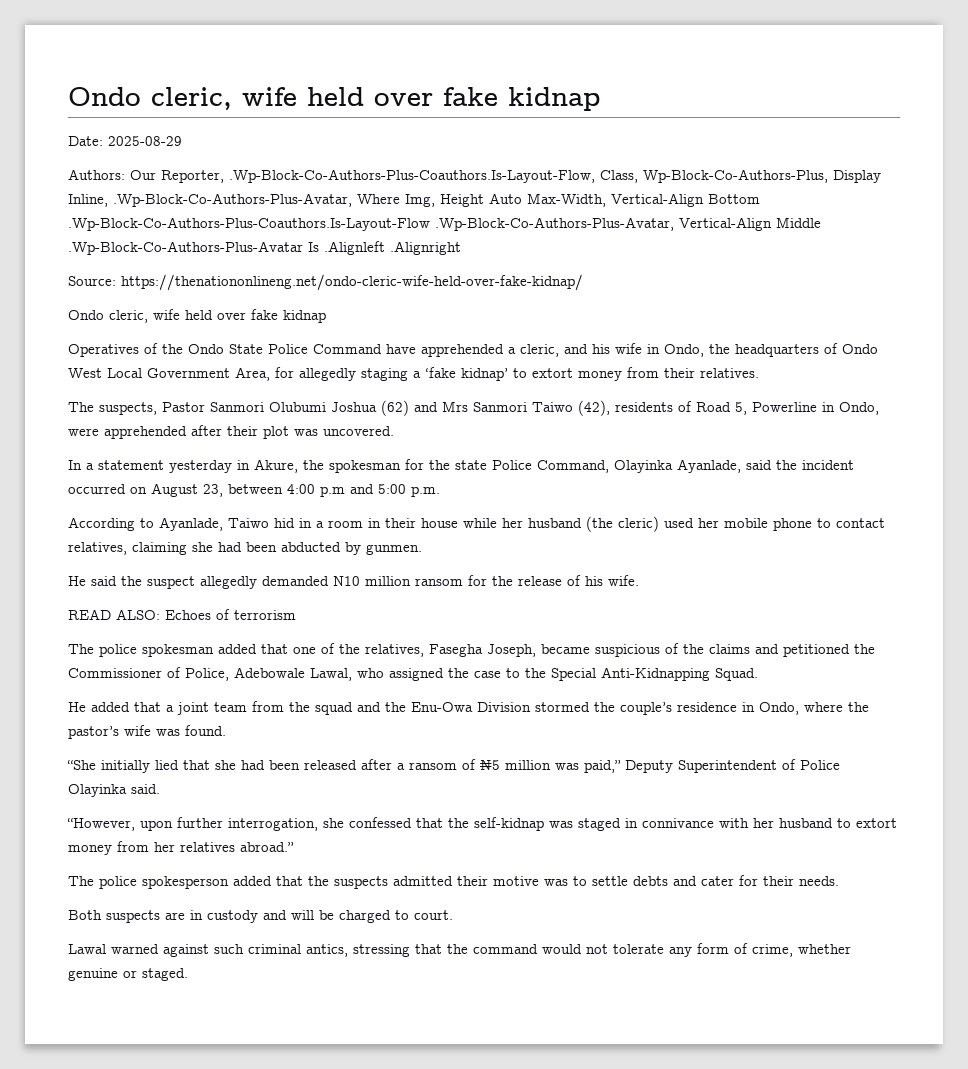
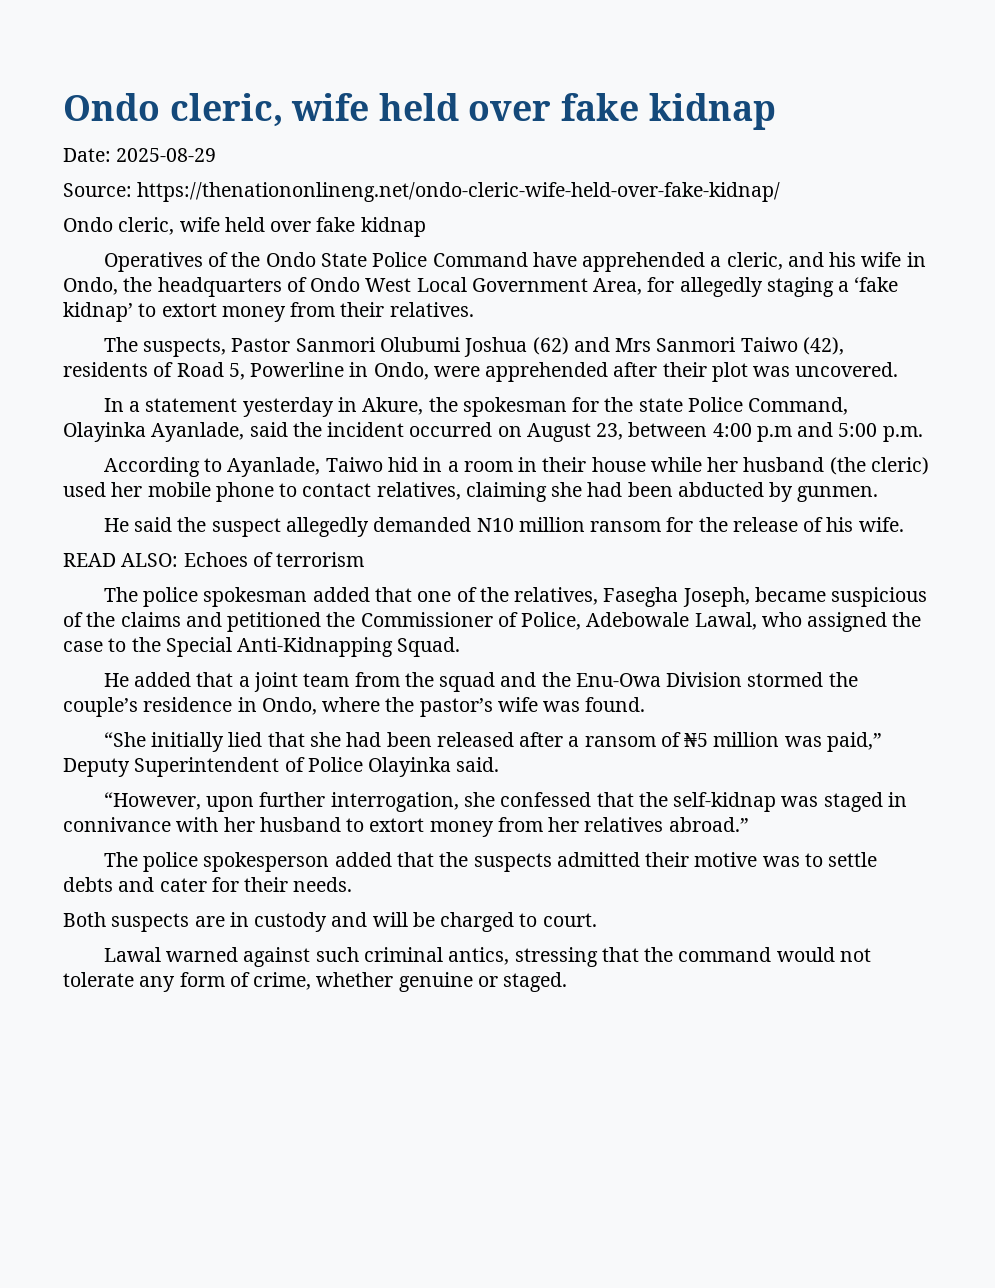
[68,169,881,183] [68,193,760,207] [68,217,821,231] [68,241,461,255] // Authors: Our Reporter, .Wp-Block-Co-Authors-Plus-Coauthors.Is-Layout-Flow, Class, Wp-Block-Co-Authors-Plus, Display Inline, .Wp-Block-Co-Authors-Plus-Avatar, Where Img, Height Auto Max-Width, Vertical-Align Bottom .Wp-Block-Co-Authors-Plus-Coauthors.Is-Layout-Flow .Wp-Block-Co-Authors-Plus-Avatar, Vertical-Align Middle .Wp-Block-Co-Authors-Plus-Avatar Is .Alignleft .Alignright -> (217, 155) none

